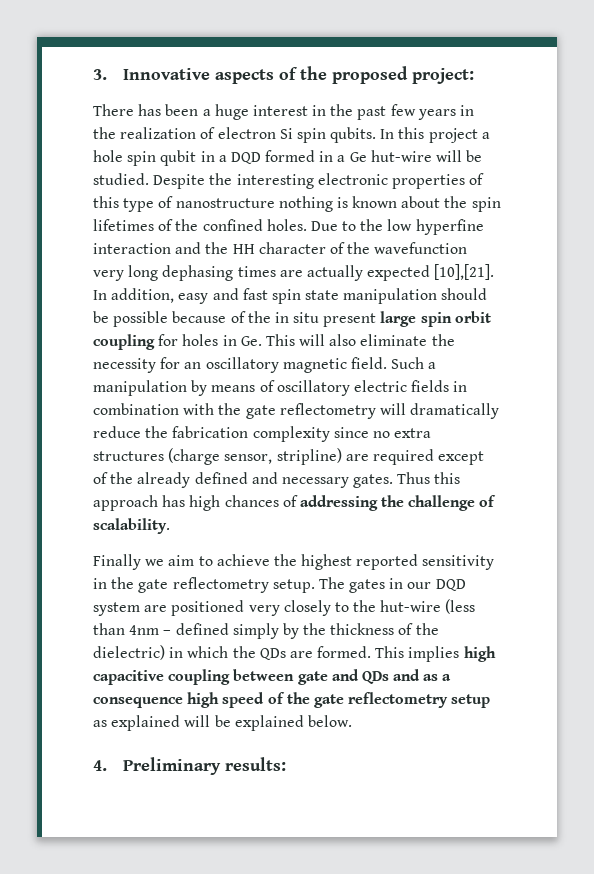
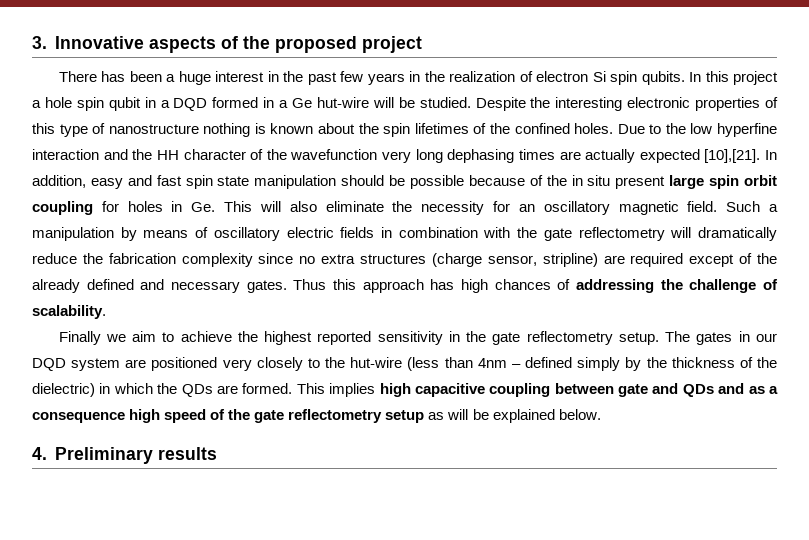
[411,68,474,84] project: -> [361,36,422,53] project
[111,715,181,731] explained -> (445, 416) none
[224,757,286,771] results: -> [157,447,217,460] results

